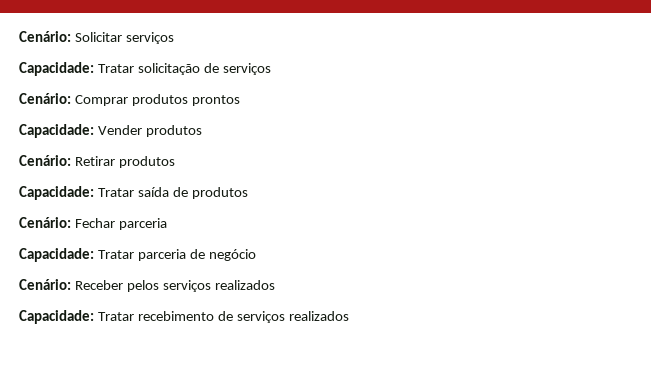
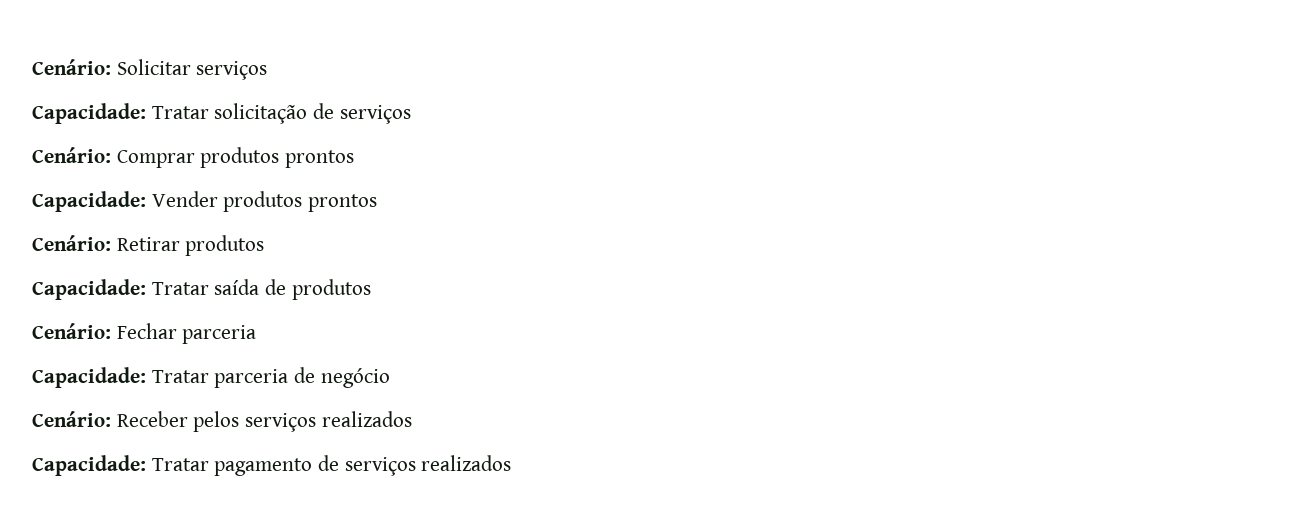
(202, 131) none -> [308,194,378,212] prontos
[137,311,214,321] recebimento -> [214,458,313,476] pagamento

